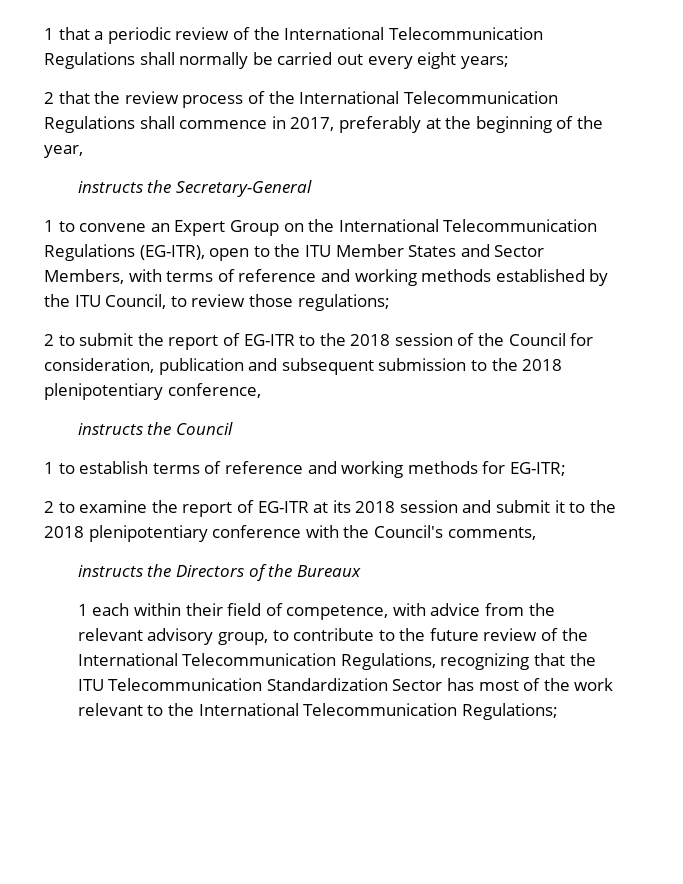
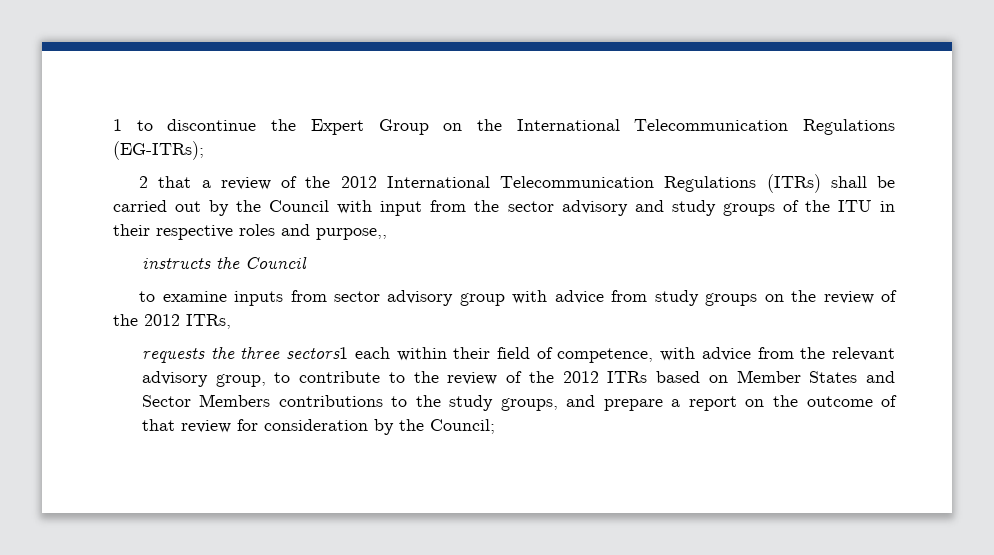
[44,27,543,44] [44,52,509,69] [44,91,558,108] [44,116,603,133] [44,145,83,158] [77,180,312,197] [44,220,170,232] 1 that a periodic review of the International Telecommunication Regulations shall normally be carried out every eight years; // 2 that the review process of the International Telecommunication Regulations shall commence in 2017, preferably at the beginning of the year, // instructs the Secretary-General // 1 to convene an -> [113,119,297,131] 1 to discontinue the
[139,244,545,261] [44,269,609,286] [44,294,390,311] [44,333,594,350] [44,358,563,375] [44,383,261,400] [77,422,233,435] [44,461,566,478] [44,500,616,517] [44,525,536,542] [77,564,361,581] [77,604,88,616] (EG-ITR), open to the ITU Member States and Sector Members, with terms of reference and working methods established by the ITU Council, to review those regulations; // 2 to submit the report of EG-ITR to the 2018 session of the Council for consideration, publication and subsequent submission to the 2018 plenipotentiary conference, // instructs the Council // 1 to establish terms of reference and working methods for EG-ITR; // 2 to examine the report of EG-ITR at its 2018 session and submit it to the 2018 plenipotentiary conference with the Council's comments, // instructs the Directors of the Bureaux // 1 -> [113,141,204,160] [139,174,895,193] [113,200,895,216] [113,224,387,240] [141,256,307,269] [139,290,897,306] [113,314,231,329] [141,346,349,363] (EG-ITRs); // 2 that a review of the 2012 International Telecommunication Regulations (ITRs) shall be carried out by the Council with input from the sector advisory and study groups of the ITU in their respective roles and purpose,, // instructs the Council // to examine inputs from sector advisory group with advice from study groups on the review of the 2012 ITRs, // requests the three sectors1
[429,628,588,641] [77,653,596,670] [77,678,614,691] [77,703,558,720] future review of the International Telecommunication Regulations, recognizing that the ITU Telecommunication Standardization Sector has most of the work relevant to the International Telecommunication Regulations; -> [447,370,896,385] [141,394,897,411] [141,419,495,435] review of the 2012 ITRs based on Member States and Sector Members contributions to the study groups, and prepare a report on the outcome of that review for consideration by the Council;

